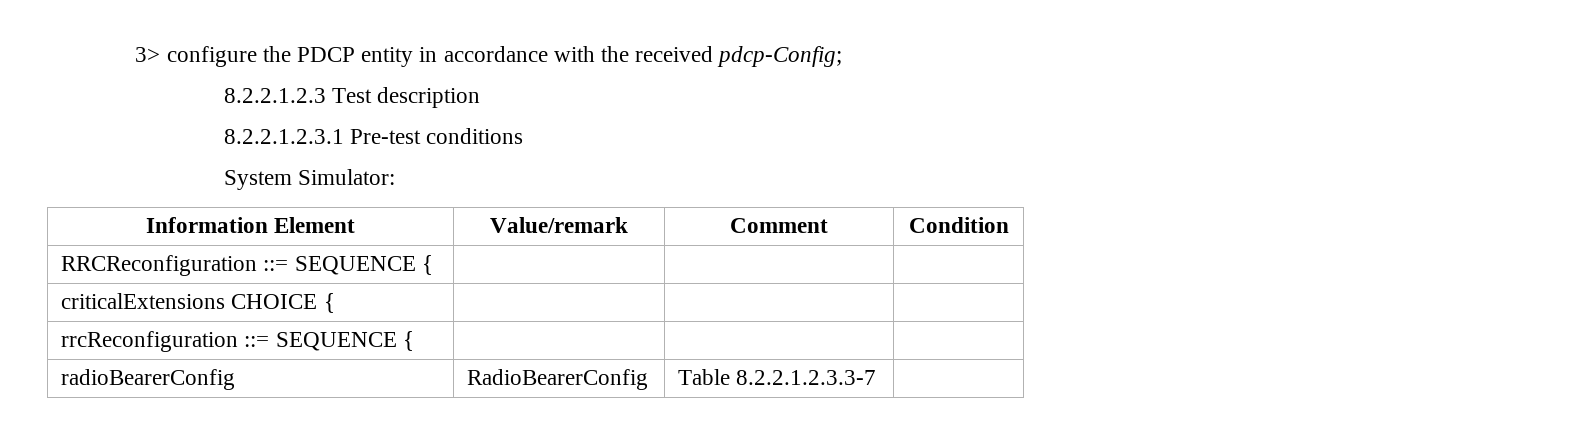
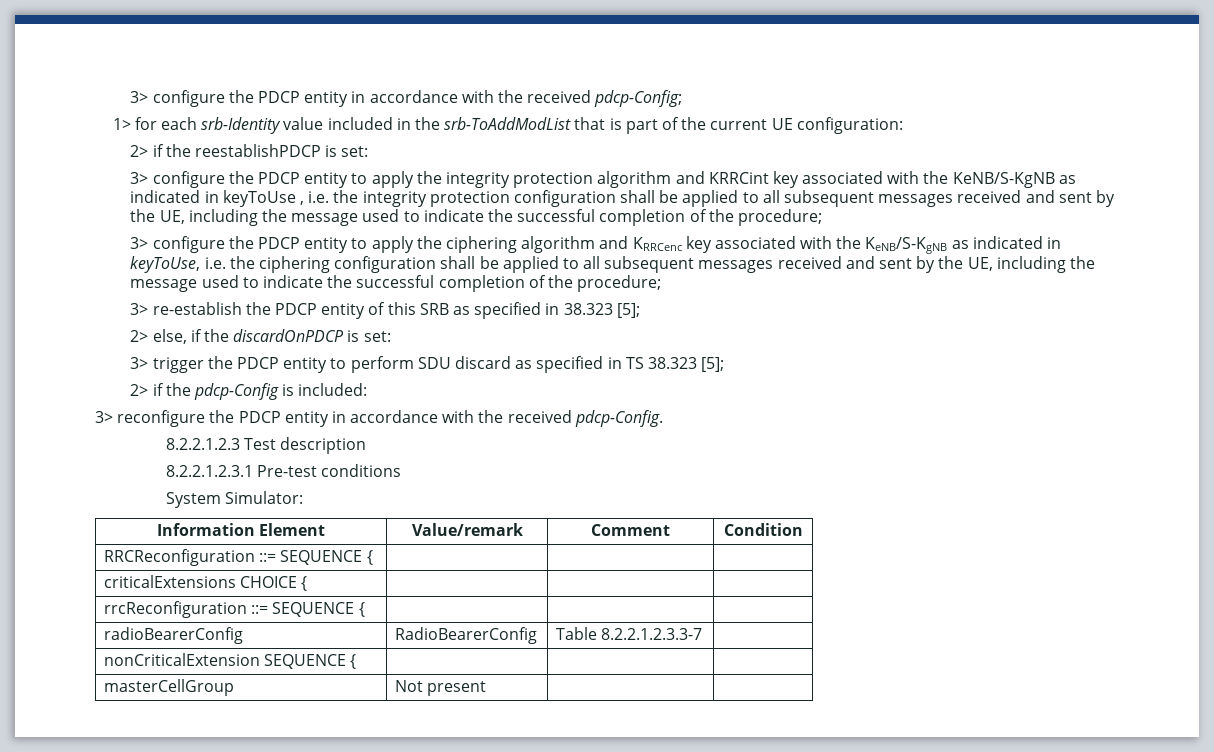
(843, 56) none -> [112,117,903,134] [130,144,369,157] [130,171,1076,188] [130,190,1115,207] [130,209,822,226] [130,236,1061,254] [130,256,1095,273] [130,275,662,292] [130,302,640,319] [130,329,391,344] [130,356,725,373] [130,383,368,400] [95,410,663,427] // 1> for each srb-Identity value included in the srb-ToAddModList that is part of the current UE configuration: // 2> if the reestablishPDCP is set: // 3> configure the PDCP entity to apply the integrity protection algorithm and KRRCint key associated with the KeNB/S-KgNB as indicated in keyToUse , i.e. the integrity protection configuration shall be applied to all subsequent messages received and sent by the UE, including the message used to indicate the successful completion of the procedure; // 3> configure the PDCP entity to apply the ciphering algorithm and KRRCenc key associated with the KeNB/S-KgNB as indicated in keyToUse, i.e. the ciphering configuration shall be applied to all subsequent messages received and sent by the UE, including the message used to indicate the successful completion of the procedure; // 3> re-establish the PDCP entity of this SRB as specified in 38.323 [5]; // 2> else, if the discardOnPDCP is set: // 3> trigger the PDCP entity to perform SDU discard as specified in TS 38.323 [5]; // 2> if the pdcp-Config is included: // 3> reconfigure the PDCP entity in accordance with the received pdcp-Config.
(877, 377) none -> [104,653,357,669] [104,679,235,696] [395,680,487,696] // nonCriticalExtension SEQUENCE { | | | // masterCellGroup | Not present | |

